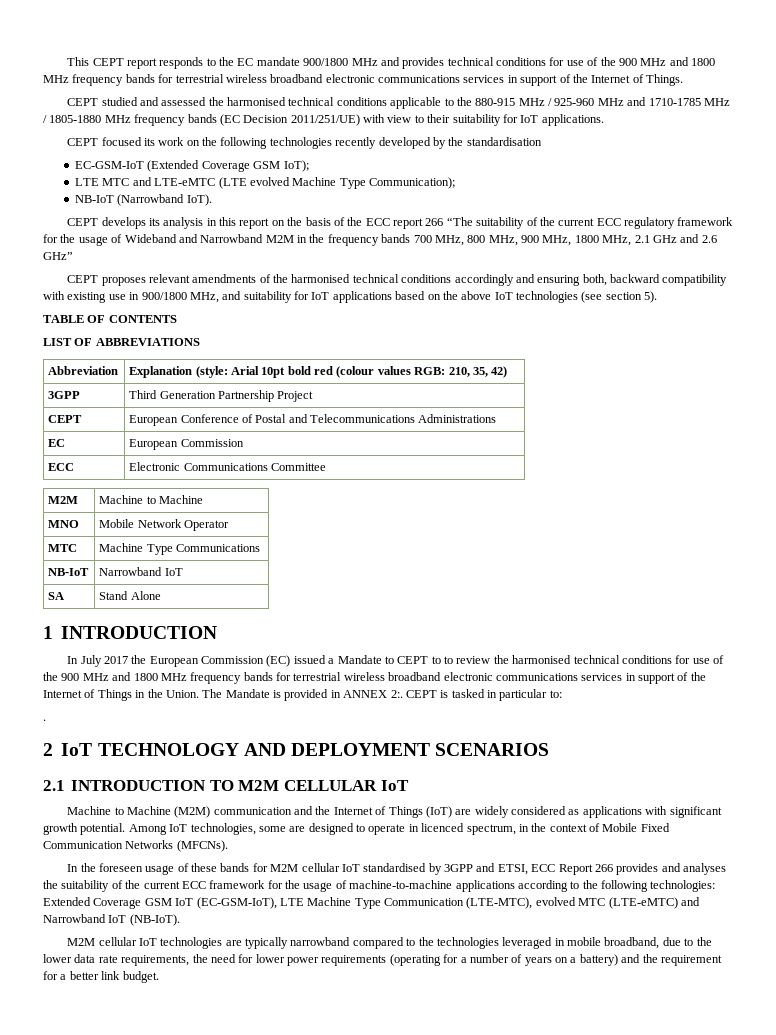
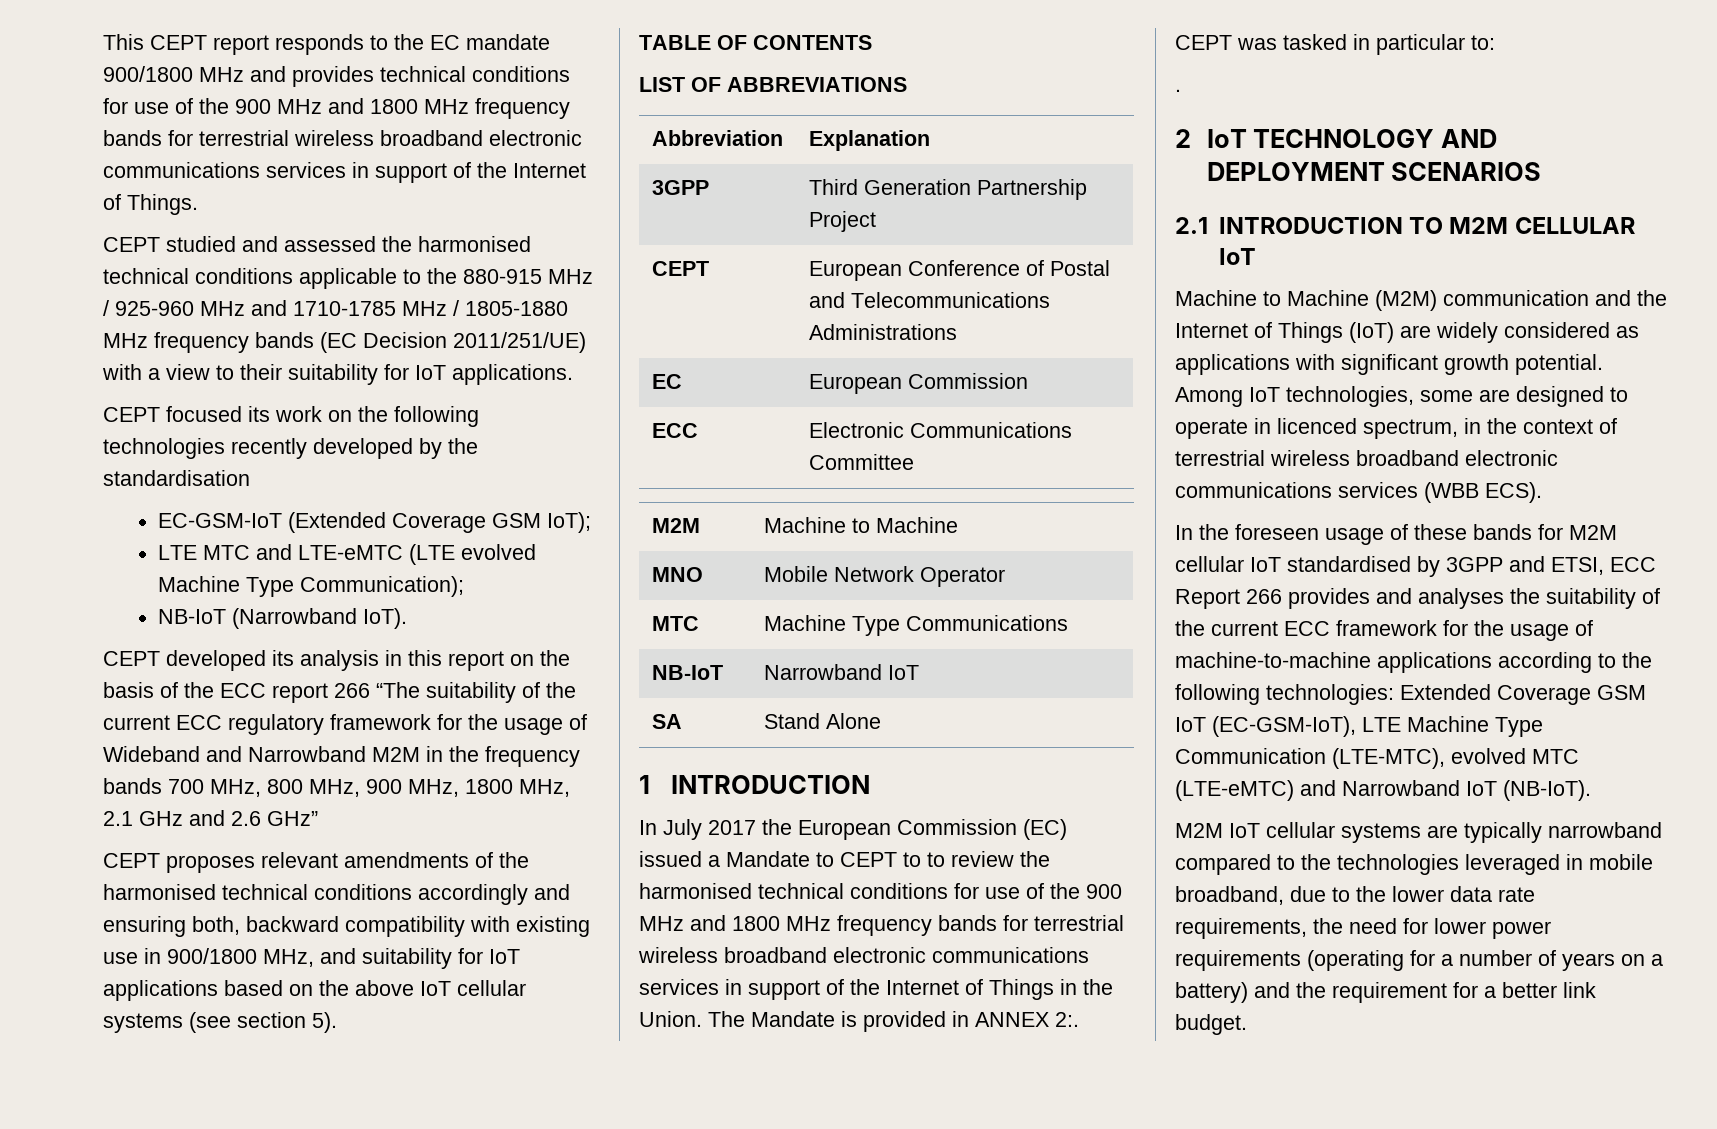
(385, 118) none -> [148,368,160,380] a
[101,217,146,229] develops -> [166,650,266,671] developed
[516,291,578,303] technologies -> [457,980,526,996] [103,1013,183,1033] cellular systems
[195,366,508,378] (style: Arial 10pt bold red (colour values RGB: 210, 35, 42) -> (930, 140) none
[440,690,449,698] is -> [1237,38,1277,50] was
[602,823,670,832] [43,840,228,852] Mobile Fixed Communication Networks (MFCNs). -> [1175,450,1558,466] [1175,482,1542,503] terrestrial wireless broadband electronic communications services (WBB ECS).
[98,937,223,949] cellular IoT technologies -> [1229,822,1421,843] IoT cellular systems

